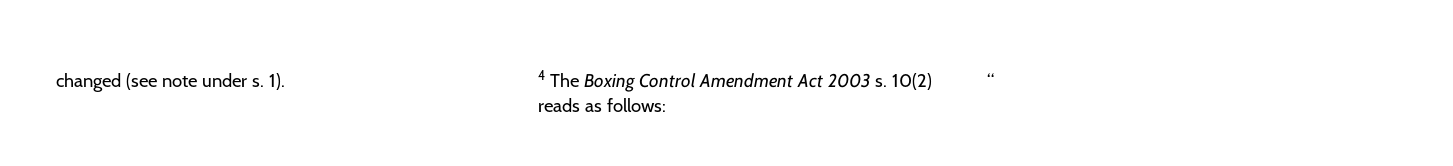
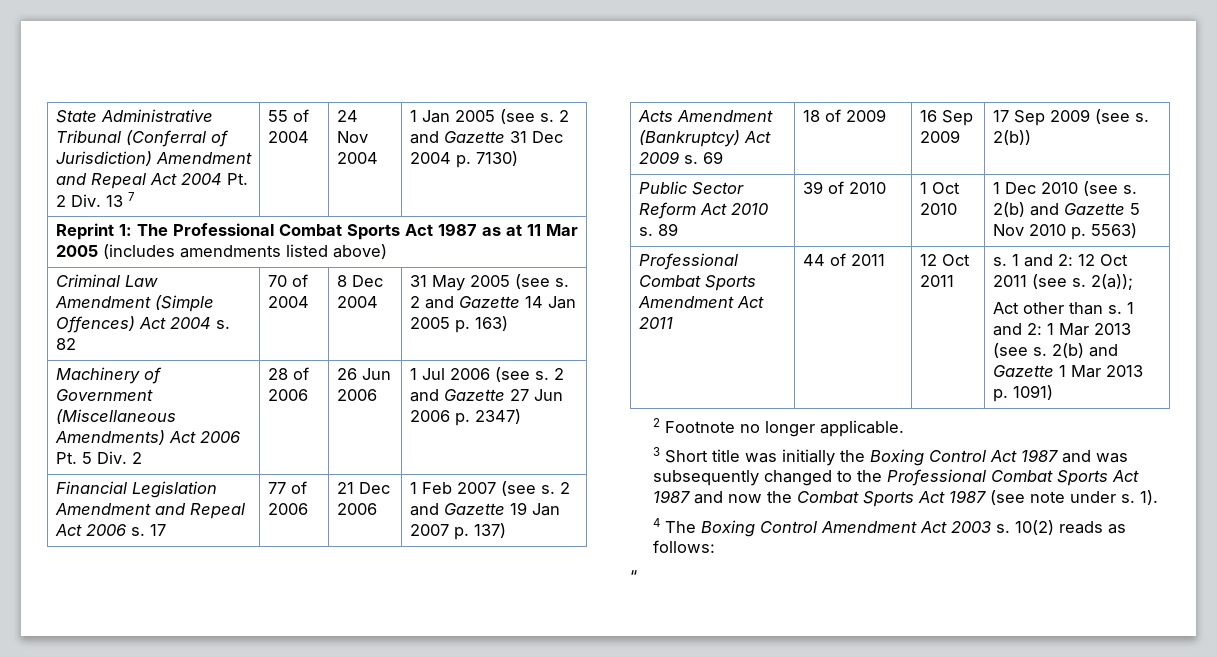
[56,73,122,92] changed -> [55,109,213,123] [55,130,229,147] [55,151,252,166] [55,173,248,189] [55,192,135,207] [267,109,309,122] [267,131,309,143] [336,110,358,122] [336,131,368,143] [336,152,378,164] [409,109,569,124] [409,131,563,144] [409,151,518,168] [55,223,578,240] [55,244,387,259] [55,274,158,287] [54,295,214,312] [55,316,230,333] [55,338,76,350] [267,274,308,287] [267,296,309,308] [336,275,383,287] [336,296,378,308] [409,274,569,291] [409,296,576,309] [409,316,508,333] [55,367,162,384] [55,389,153,401] [55,409,176,424] [54,430,240,445] [55,451,142,464] [267,367,309,380] [267,389,308,401] [336,368,391,380] [336,389,377,401] [409,367,564,382] [409,389,563,402] [409,409,521,426] [55,481,217,498] [54,503,245,519] [54,524,166,536] [267,481,307,494] [267,503,308,515] [336,482,390,494] [336,503,377,515] [409,481,570,496] [409,502,560,516] [409,523,506,540] [637,110,773,122] [638,130,771,147] [638,151,723,164] [802,109,886,122] [919,110,973,126] [919,130,960,143] [992,109,1149,126] [992,130,1031,145] [638,181,744,195] [638,202,769,219] [638,223,678,236] [802,181,886,194] [919,182,960,194] [919,203,957,215] [992,181,1137,196] [992,202,1140,217] [992,223,1137,240] [638,253,738,270] [638,275,756,291] [637,296,764,308] [638,317,673,329] [802,253,885,266] [919,254,970,266] [919,275,954,287] [992,254,1128,267] [992,274,1133,290] [992,302,1134,315] [992,323,1131,336] [992,343,1118,358] [992,365,1143,378] [992,385,1053,402] [652,418,904,437] [652,447,1128,466] [652,469,1139,486] [652,490,986,507] State Administrative Tribunal (Conferral of Jurisdiction) Amendment and Repeal Act 2004 Pt. 2 Div. 13 7 | 55 of 2004 | 24 Nov 2004 | 1 Jan 2005 (see s. 2 and Gazette 31 Dec 2004 p. 7130) // Reprint 1: The Professional Combat Sports Act 1987 as at 11 Mar 2005 (includes amendments listed above) // Criminal Law Amendment (Simple Offences) Act 2004 s. 82 | 70 of 2004 | 8 Dec 2004 | 31 May 2005 (see s. 2 and Gazette 14 Jan 2005 p. 163) // Machinery of Government (Miscellaneous Amendments) Act 2006 Pt. 5 Div. 2 | 28 of 2006 | 26 Jun 2006 | 1 Jul 2006 (see s. 2 and Gazette 27 Jun 2006 p. 2347) // Financial Legislation Amendment and Repeal Act 2006 s. 17 | 77 of 2006 | 21 Dec 2006 | 1 Feb 2007 (see s. 2 and Gazette 19 Jan 2007 p. 137) // Acts Amendment (Bankruptcy) Act 2009 s. 69 | 18 of 2009 | 16 Sep 2009 | 17 Sep 2009 (see s. 2(b)) // Public Sector Reform Act 2010 s. 89 | 39 of 2010 | 1 Oct 2010 | 1 Dec 2010 (see s. 2(b) and Gazette 5 Nov 2010 p. 5563) // Professional Combat Sports Amendment Act 2011 | 44 of 2011 | 12 Oct 2011 | s. 1 and 2: 12 Oct 2011 (see s. 2(a)); // Act other than s. 1 and 2: 1 Mar 2013 (see s. 2(b) and Gazette 1 Mar 2013 p. 1091) // 2 Footnote no longer applicable. // 3 Short title was initially the Boxing Control Act 1987 and was subsequently changed to the Professional Combat Sports Act 1987 and now the Combat Sports Act 1987

